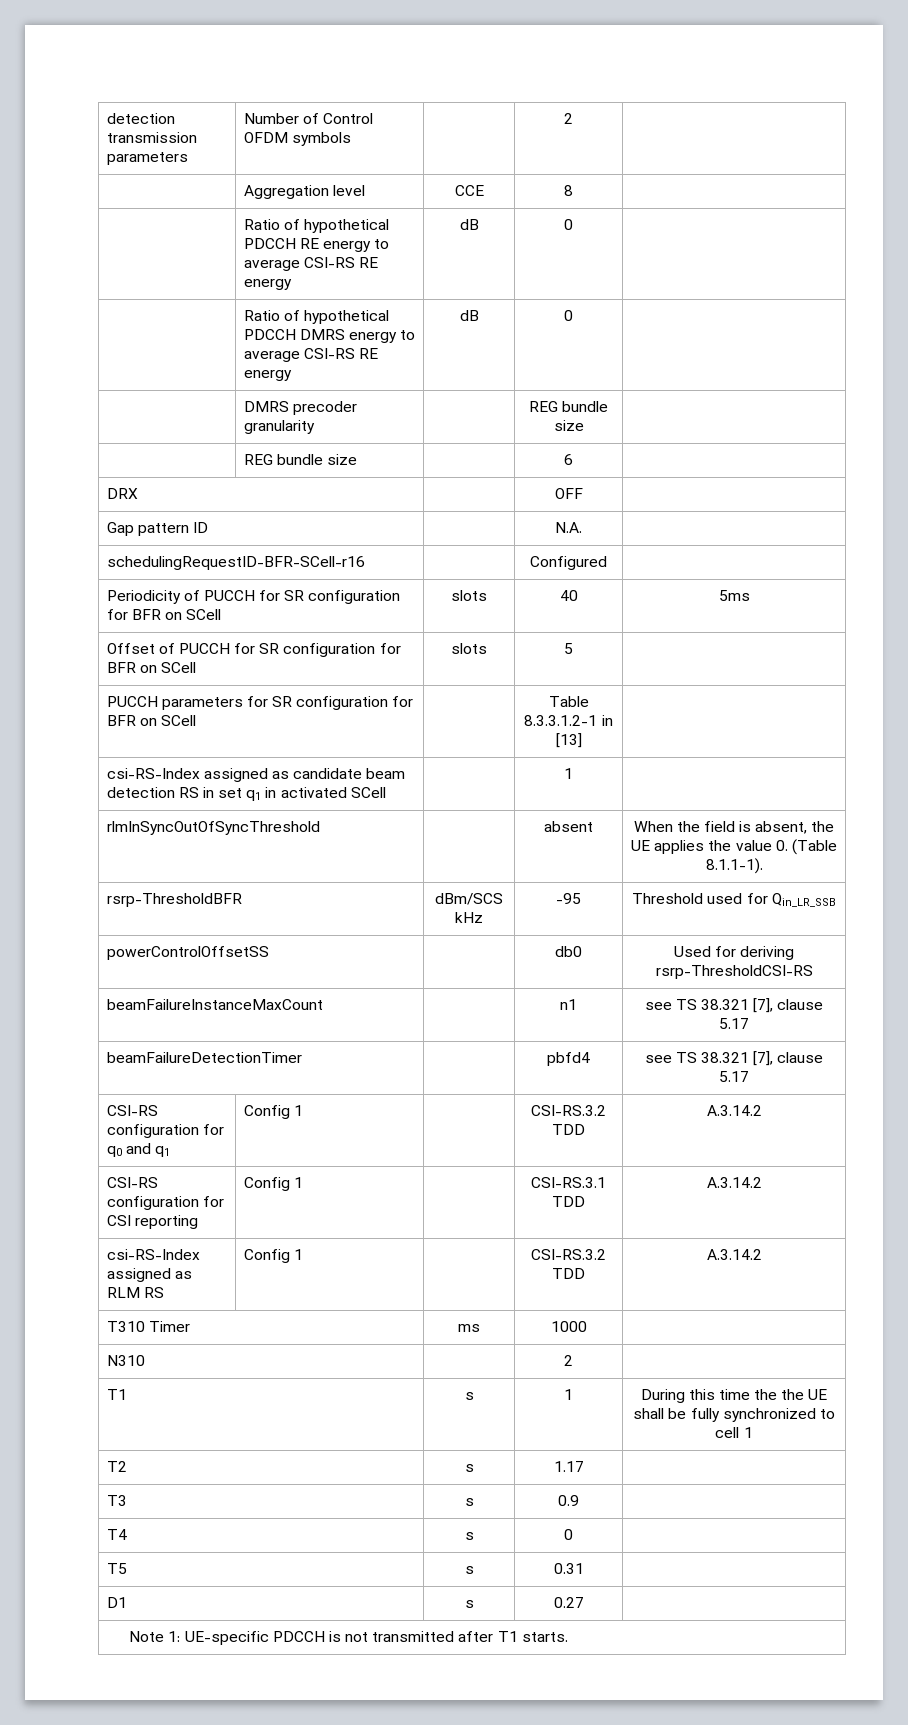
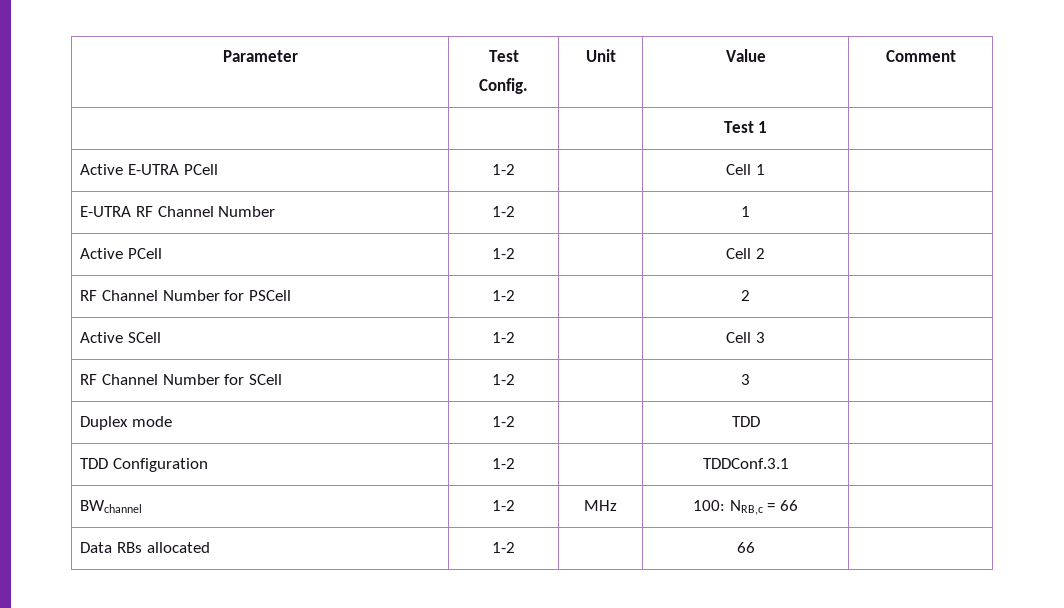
[106,113,175,124] [106,132,197,143] [106,152,188,165] [243,113,373,124] [243,132,351,146] [564,113,573,124] [243,185,365,199] [454,185,484,196] [564,185,573,196] [243,219,389,233] [243,238,390,252] [243,257,378,271] [243,279,292,290] [459,219,479,230] [564,219,573,230] [243,310,389,324] [243,329,416,343] [243,348,378,362] [243,370,292,381] [459,310,479,321] [564,310,573,321] [243,401,357,415] [243,420,315,434] [528,401,609,412] [553,420,584,431] [243,454,357,465] [564,454,573,465] [106,488,138,499] [554,488,583,499] [106,522,208,536] [555,522,582,533] [106,556,365,570] [530,556,607,570] [106,590,401,604] [106,609,222,620] [451,590,487,601] [559,590,578,601] [718,590,750,601] [106,643,401,657] [106,662,196,673] [451,643,487,654] [564,643,573,654] [106,696,414,710] [106,715,196,726] [548,696,589,707] [524,715,613,726] [555,733,582,748] [106,768,406,782] [106,787,386,801] [564,768,573,779] [106,821,320,835] [544,821,593,832] [633,821,835,834] [631,839,837,855] [705,858,763,874] [106,893,242,907] [435,893,503,905] [455,912,483,923] [556,893,581,904] [632,893,836,907] [106,946,269,960] [555,946,582,957] [673,946,795,960] [655,965,813,979] [106,999,323,1010] [560,999,577,1010] [644,998,824,1013] [719,1018,749,1029] [106,1052,302,1063] [547,1052,590,1066] [644,1051,824,1066] [719,1071,749,1082] [106,1105,158,1116] [106,1124,224,1138] [106,1143,170,1157] [243,1105,303,1119] [531,1105,606,1116] [552,1124,585,1135] [706,1105,762,1116] [106,1177,158,1188] [106,1196,224,1210] [106,1215,198,1229] [243,1177,303,1191] [531,1177,606,1188] [552,1196,585,1207] [706,1177,762,1188] [106,1249,200,1260] [106,1268,192,1282] [106,1287,164,1298] [243,1249,303,1263] [531,1249,606,1260] [552,1268,585,1279] [706,1249,762,1260] [106,1321,190,1332] [458,1324,480,1332] [550,1321,587,1332] [106,1355,145,1366] [564,1355,573,1366] [106,1389,127,1400] [464,1392,474,1400] [564,1389,573,1400] [640,1389,828,1403] [633,1408,835,1422] [715,1427,753,1438] [106,1461,127,1472] [464,1464,474,1472] [553,1461,584,1472] [106,1495,127,1506] [464,1498,474,1506] [558,1495,579,1506] [106,1529,127,1540] [464,1532,474,1540] [564,1529,573,1540] [106,1563,127,1574] [464,1566,474,1574] [553,1563,584,1574] [106,1597,127,1608] [464,1600,474,1608] [553,1597,584,1608] [129,1631,568,1645] detection transmission parameters | Number of Control OFDM symbols | | 2 | // | Aggregation level | CCE | 8 | // | Ratio of hypothetical PDCCH RE energy to average CSI-RS RE energy | dB | 0 | // | Ratio of hypothetical PDCCH DMRS energy to average CSI-RS RE energy | dB | 0 | // | DMRS precoder granularity | | REG bundle size | // | REG bundle size | | 6 | // DRX | | OFF | // Gap pattern ID | | N.A. | // schedulingRequestID-BFR-SCell-r16 | | Configured | // Periodicity of PUCCH for SR configuration for BFR on SCell | slots | 40 | 5ms // Offset of PUCCH for SR configuration for BFR on SCell | slots | 5 | // PUCCH parameters for SR configuration for BFR on SCell | | Table 8.3.3.1.2-1 in [13] | // csi-RS-Index assigned as candidate beam detection RS in set q1 in activated SCell | | 1 | // rlmInSyncOutOfSyncThreshold | | absent | When the field is absent, the UE applies the value 0. (Table 8.1.1-1). // rsrp-ThresholdBFR | dBm/SCS kHz | -95 | Threshold used for Qin_LR_SSB // powerControlOffsetSS | | db0 | Used for deriving rsrp-ThresholdCSI-RS // beamFailureInstanceMaxCount | | n1 | see TS 38.321 [7], clause 5.17 // beamFailureDetectionTimer | | pbfd4 | see TS 38.321 [7], clause 5.17 // CSI-RS configuration for q0 and q1 | Config 1 | | CSI-RS.3.2 TDD | A.3.14.2 // CSI-RS configuration for CSI reporting | Config 1 | | CSI-RS.3.1 TDD | A.3.14.2 // csi-RS-Index assigned as RLM RS | Config 1 | | CSI-RS.3.2 TDD | A.3.14.2 // T310 Timer | ms | 1000 | // N310 | | 2 | // T1 | s | 1 | During this time the the UE shall be fully synchronized to cell 1 // T2 | s | 1.17 | // T3 | s | 0.9 | // T4 | s | 0 | // T5 | s | 0.31 | // D1 | s | 0.27 | // Note 1: UE-specific PDCCH is not transmitted after T1 starts. -> [222,50,298,62] [488,50,519,62] [478,78,528,94] [585,49,616,62] [725,49,766,62] [885,50,956,62] [723,121,768,133] [80,164,218,175] [491,164,515,175] [726,164,765,175] [80,206,276,217] [491,206,515,217] [741,206,750,217] [80,248,162,259] [491,248,515,259] [726,248,765,259] [80,290,291,301] [491,290,515,301] [741,290,750,301] [80,332,161,343] [491,332,515,343] [726,332,765,343] [80,374,282,385] [491,374,515,385] [741,374,750,385] [80,416,172,430] [491,416,515,427] [731,416,760,427] [80,458,208,472] [491,458,515,469] [702,458,789,469] [80,500,143,513] [491,500,515,511] [584,500,617,511] [693,500,798,515] [80,542,210,553] [491,542,515,553] [736,542,755,553] Parameter | Test // Config. | Unit | Value | Comment // | | | Test 1 | // Active E-UTRA PCell | 1-2 | | Cell 1 | // E-UTRA RF Channel Number | 1-2 | | 1 | // Active PCell | 1-2 | | Cell 2 | // RF Channel Number for PSCell | 1-2 | | 2 | // Active SCell | 1-2 | | Cell 3 | // RF Channel Number for SCell | 1-2 | | 3 | // Duplex mode | 1-2 | | TDD | // TDD Configuration | 1-2 | | TDDConf.3.1 | // BWchannel | 1-2 | MHz | 100: NRB,c = 66 | // Data RBs allocated | 1-2 | | 66 |

